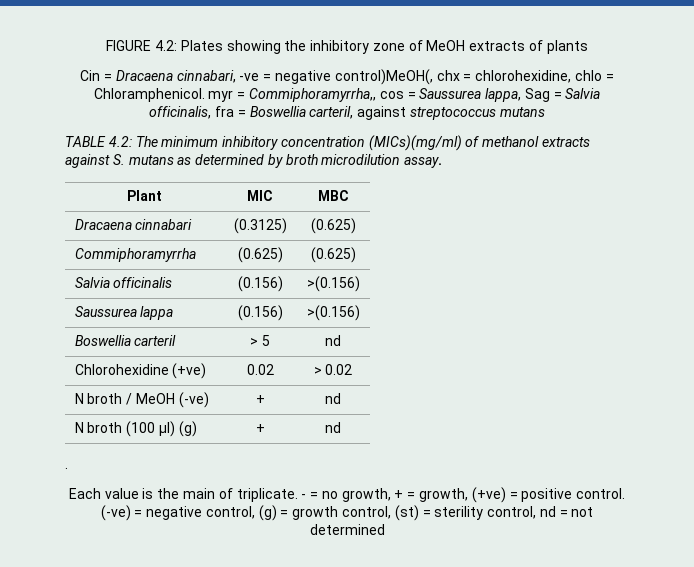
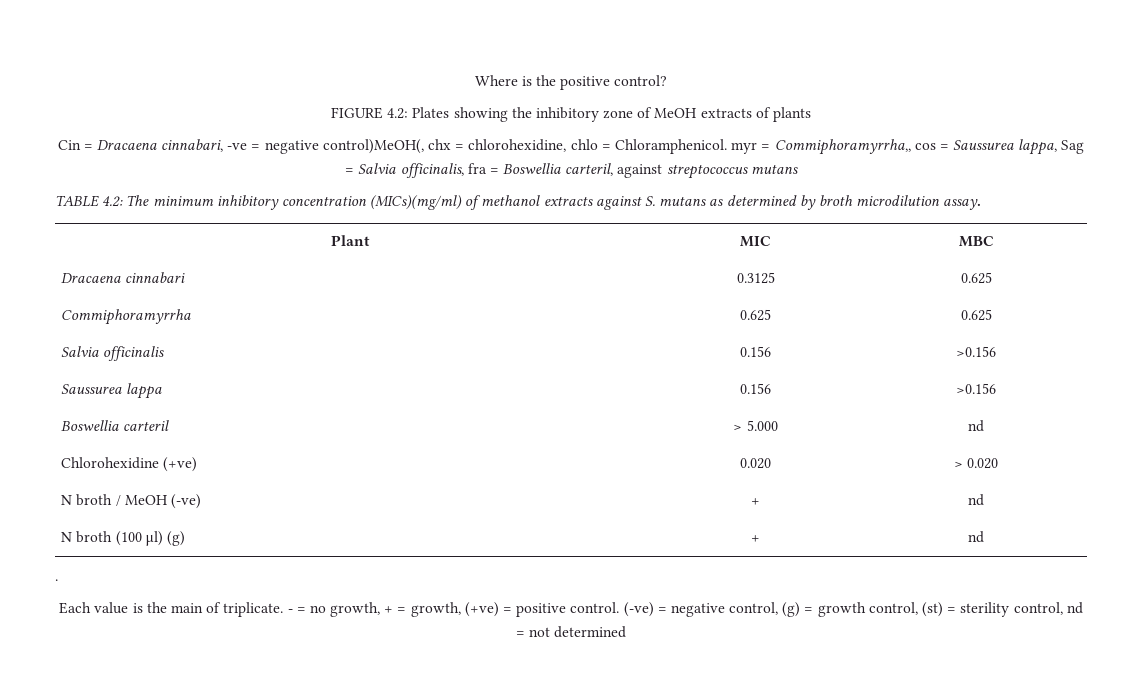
(106, 45) none -> [474,75,668,90] Where is the positive control? //
[233,218,287,234] [310,218,356,234] (0.3125) | (0.625) -> [736,272,775,284] [960,272,992,284] 0.3125 | 0.625
[237,247,283,263] [310,247,356,263] (0.625) | (0.625) -> [740,309,771,321] [960,309,992,321] 0.625 | 0.625
[237,276,283,292] [306,276,360,292] (0.156) | >(0.156) -> [740,346,771,357] [956,346,996,357] 0.156 | >0.156
[237,305,283,321] [306,305,360,321] (0.156) | >(0.156) -> [740,383,771,394] [956,383,996,394] 0.156 | >0.156
[261,335,270,346] 5 -> [746,420,778,431] 5.000
[246,364,274,375] [313,364,353,375] 0.02 | > 0.02 -> [740,458,771,469] [953,458,999,469] 0.020 | > 0.020

